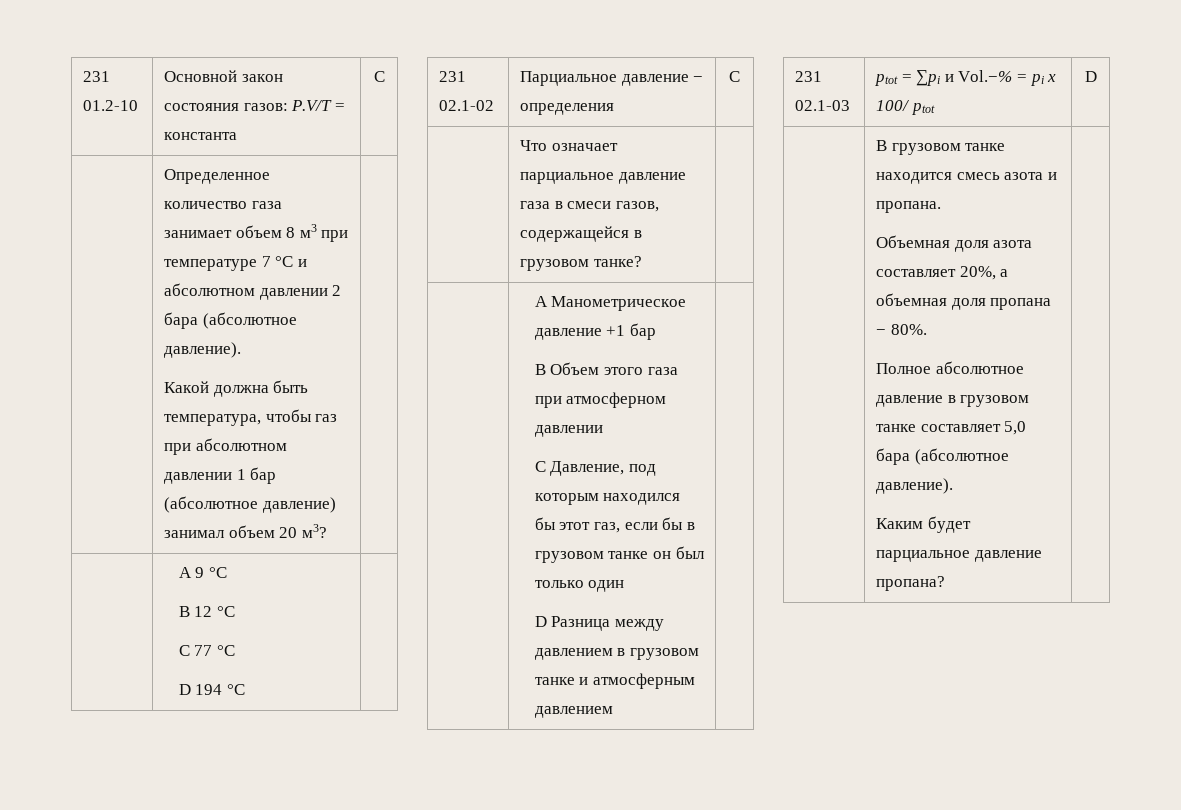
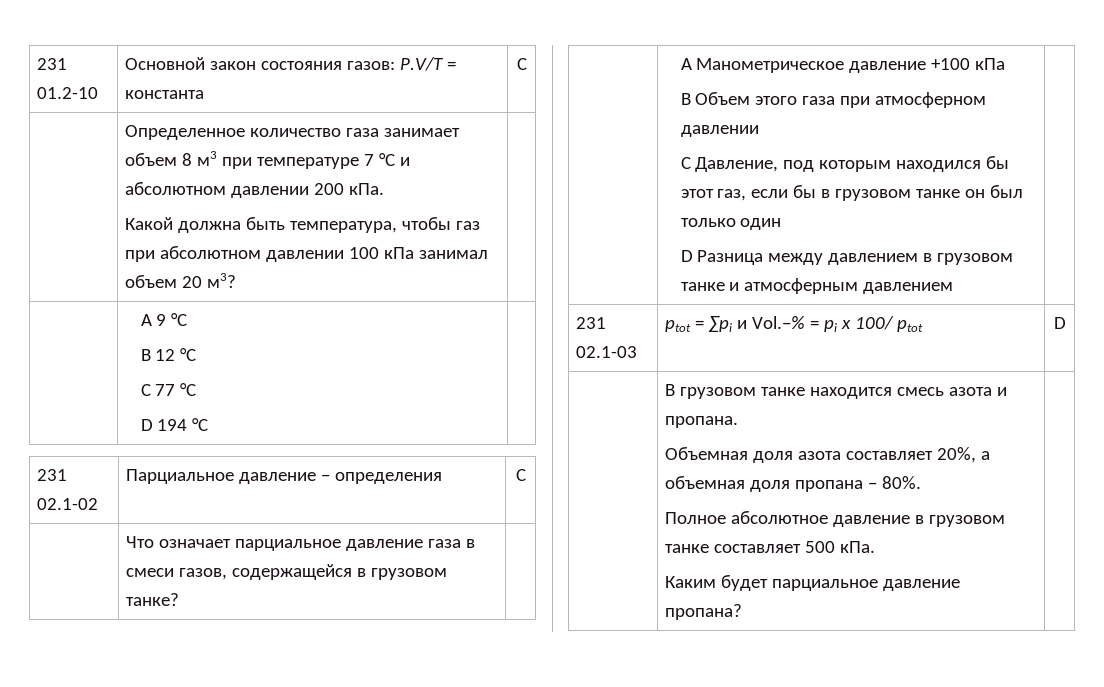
[332,285,342,296] [164,312,297,329] [164,342,242,358] 2 бара (абсолютное давление). -> [314,183,385,195] 200 кПа.
[236,467,277,484] [164,496,336,513] 1 бар (абсолютное давление) -> [349,247,415,259] 100 кПа
[606,323,656,340] +1 бар -> [931,58,1006,70] +100 кПа
[1004,421,1027,435] [876,448,1009,465] [876,478,954,494] 5,0 бара (абсолютное давление). -> [805,541,876,553] 500 кПа.

